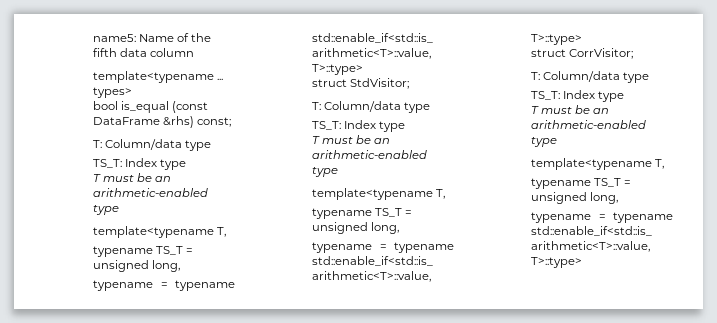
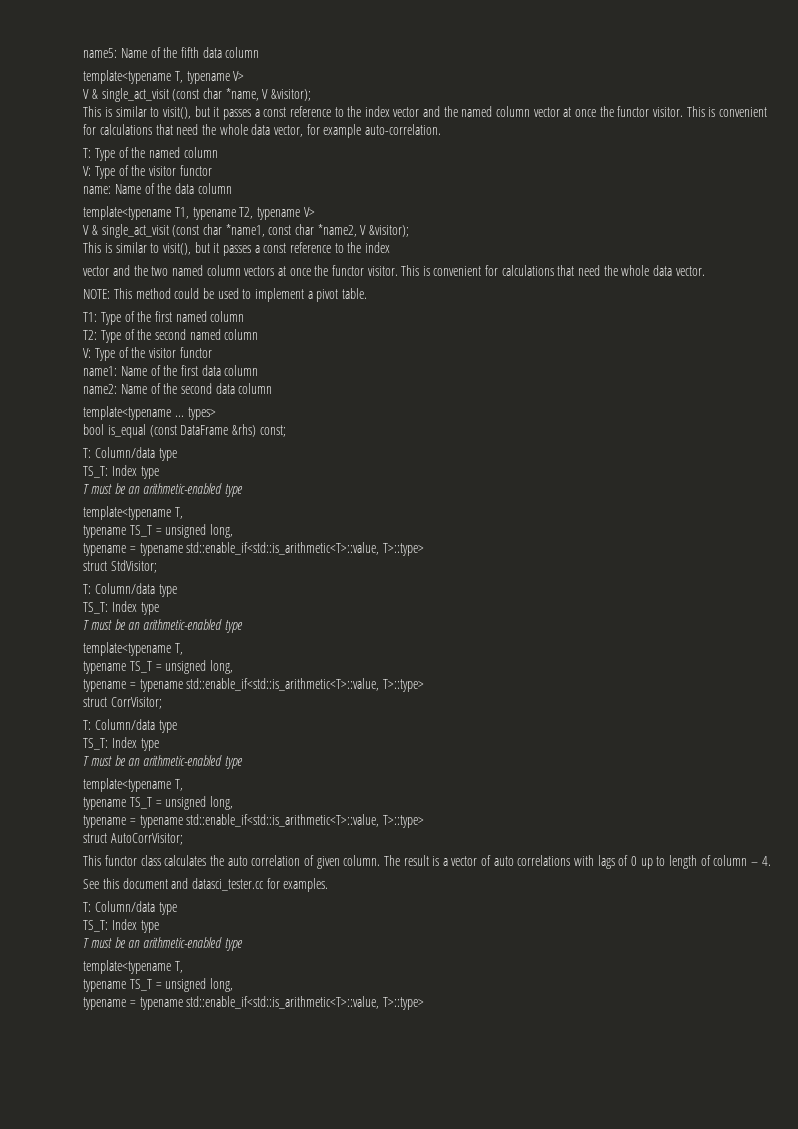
(195, 52) none -> [83,70,245,84] [83,88,311,102] [83,106,767,120] [83,124,441,138] [83,147,218,161] [83,165,212,179] [83,183,232,194] [83,206,315,220] [83,224,409,238] [83,242,390,256] [83,265,705,276] [83,288,367,302] [83,311,245,325] [83,329,259,343] [83,347,212,361] [83,365,259,376] [83,383,273,394] // template<typename T, typename V> // V & single_act_visit (const char *name, V &visitor); // This is similar to visit(), but it passes a const reference to the index vector and the named column vector at once the functor visitor. This is convenient for calculations that need the whole data vector, for example auto-correlation. // T: Type of the named column // V: Type of the visitor functor // name: Name of the data column // template<typename T1, typename T2, typename V> // V & single_act_visit (const char *name1, const char *name2, V &visitor); // This is similar to visit(), but it passes a const reference to the index // vector and the two named column vectors at once the functor visitor. This is convenient for calculations that need the whole data vector. // NOTE: This method could be used to implement a pivot table. // T1: Type of the first named column // T2: Type of the second named column // V: Type of the visitor functor // name1: Name of the first data column // name2: Name of the second data column
(583, 262) none -> [83,833,184,845] [83,855,771,869] [83,878,329,892] [83,901,177,915] [83,919,159,933] [83,937,243,951] [83,960,184,974] [83,978,234,992] [83,996,425,1010] // struct AutoCorrVisitor; // This functor class calculates the auto correlation of given column. The result is a vector of auto correlations with lags of 0 up to length of column – 4. // See this document and datasci_tester.cc for examples. // T: Column/data type // TS_T: Index type // T must be an arithmetic-enabled type // template<typename T, // typename TS_T = unsigned long, // typename = typename std::enable_if<std::is_arithmetic<T>::value, T>::type>

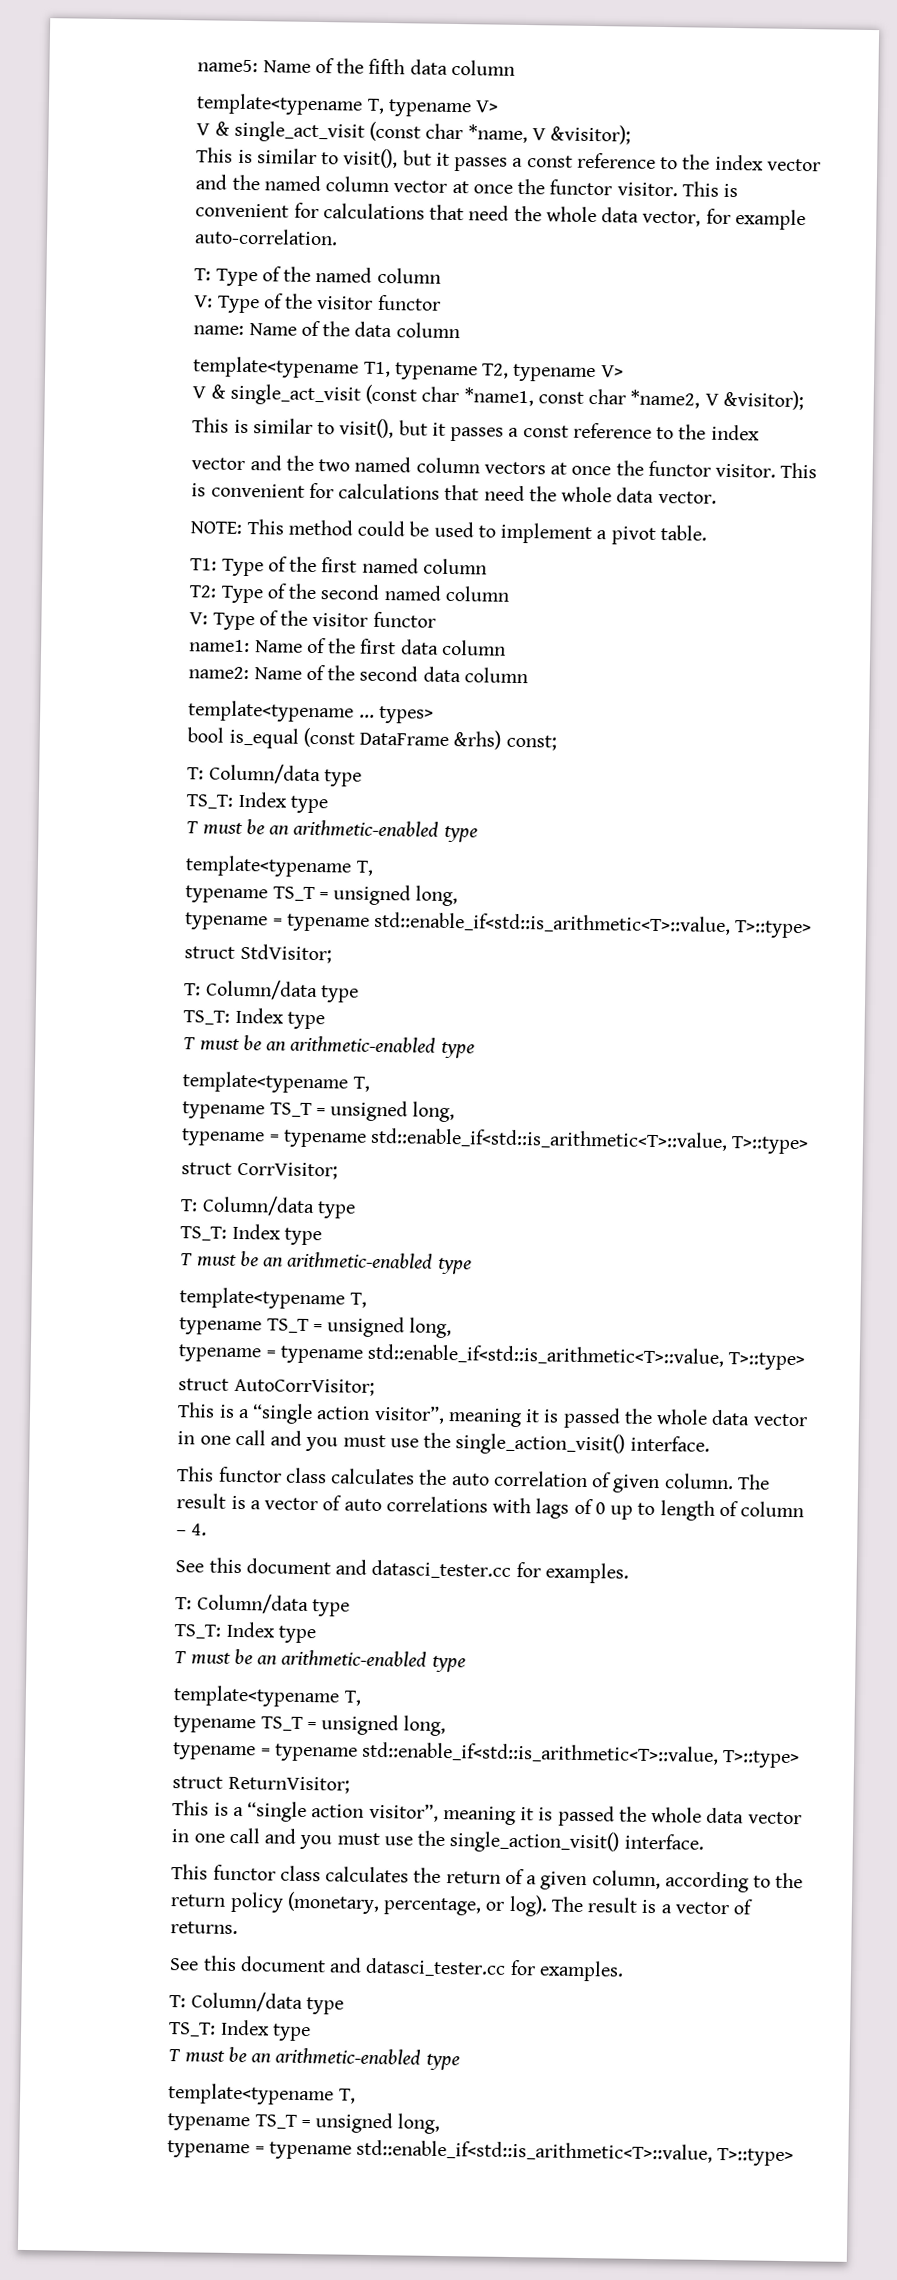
(184, 839) none -> [177,1402,808,1429] [177,1429,710,1456] // This is a “single action visitor”, meaning it is passed the whole data vector in one call and you must use the single_action_visit() interface.
(425, 1003) none -> [172,1775,350,1794] [172,1800,802,1827] [171,1827,704,1854] [171,1864,804,1893] [170,1891,755,1917] [170,1921,239,1935] [169,1955,624,1982] [169,1991,344,2015] [168,2019,311,2042] [168,2046,460,2071] [168,2083,356,2106] [167,2112,441,2134] [167,2139,795,2167] // struct ReturnVisitor; // This is a “single action visitor”, meaning it is passed the whole data vector in one call and you must use the single_action_visit() interface. // This functor class calculates the return of a given column, according to the return policy (monetary, percentage, or log). The result is a vector of returns. // See this document and datasci_tester.cc for examples. // T: Column/data type // TS_T: Index type // T must be an arithmetic-enabled type // template<typename T, // typename TS_T = unsigned long, // typename = typename std::enable_if<std::is_arithmetic<T>::value, T>::type>

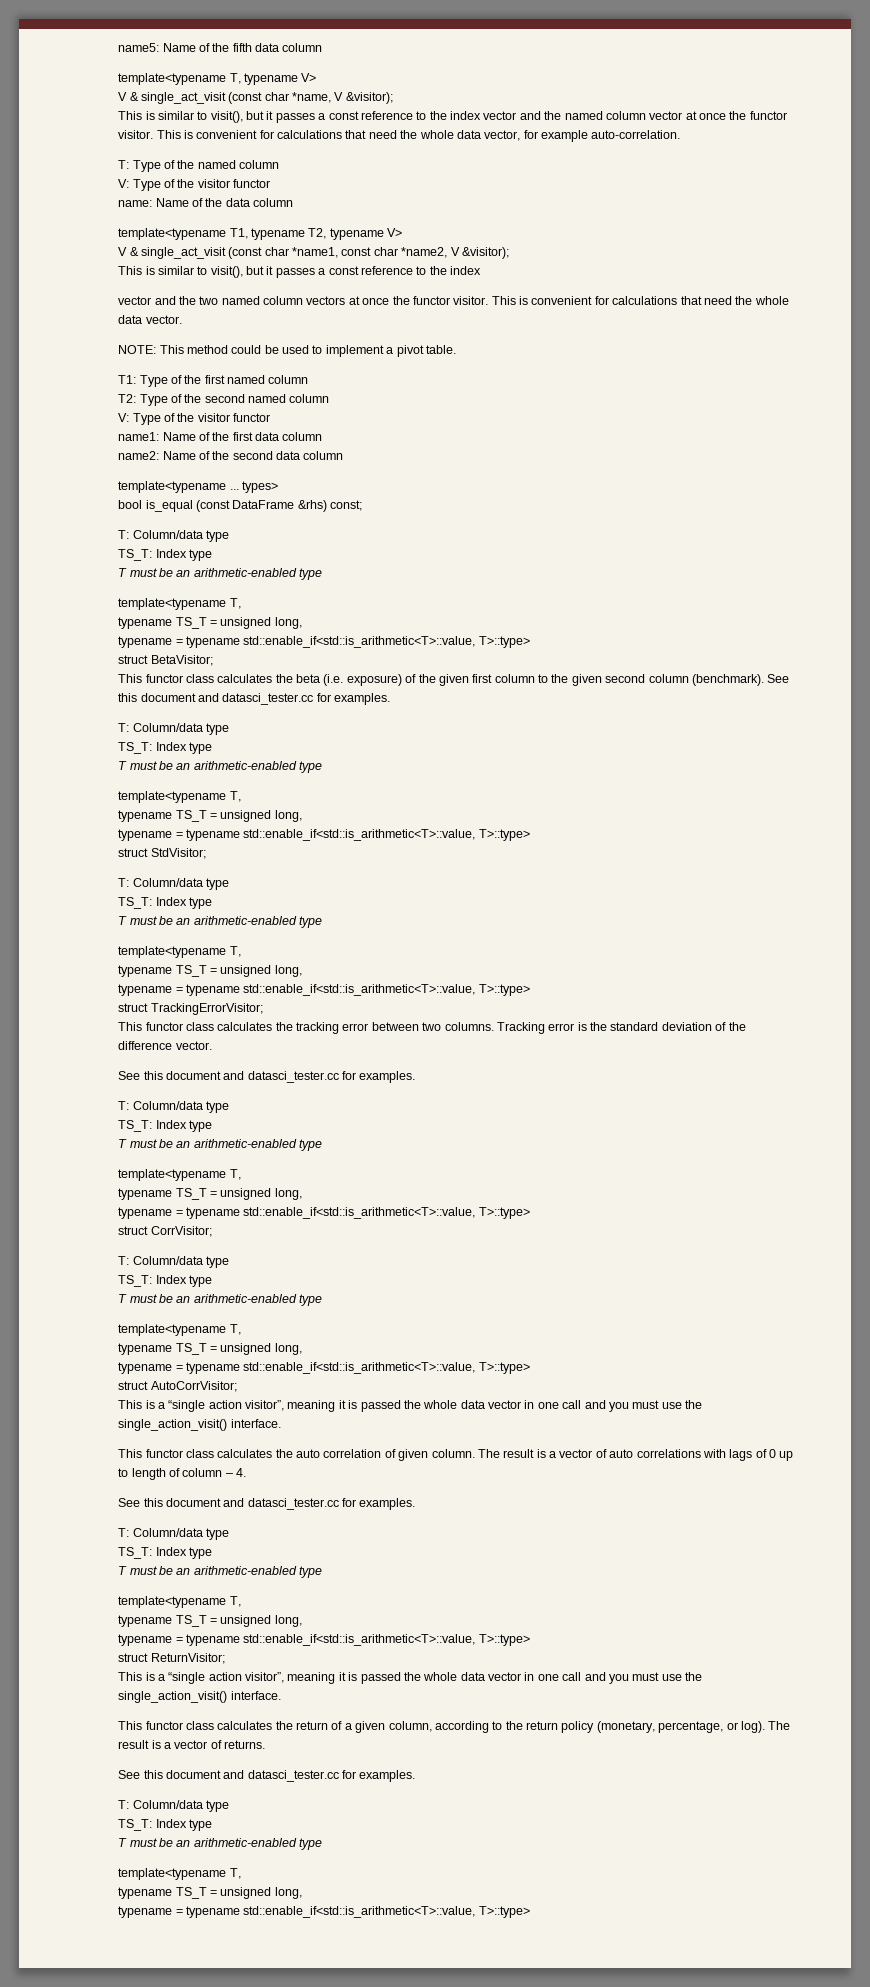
(813, 929) none -> [118,655,213,666] [118,674,790,686] [118,693,391,705] [118,723,229,735] [118,742,212,754] [118,761,323,773] [118,791,241,803] [118,810,302,822] [118,829,530,841] // struct BetaVisitor; // This functor class calculates the beta (i.e. exposure) of the given first column to the given second column (benchmark). See this document and datasci_tester.cc for examples. // T: Column/data type // TS_T: Index type // T must be an arithmetic-enabled type // template<typename T, // typename TS_T = unsigned long, // typename = typename std::enable_if<std::is_arithmetic<T>::value, T>::type>
(810, 1145) none -> [118,1003,263,1015] [118,1022,746,1034] [118,1041,212,1050] [118,1071,416,1083] [118,1101,229,1113] [118,1120,212,1132] [118,1139,323,1151] [118,1169,241,1181] [118,1188,302,1200] [118,1207,530,1219] // struct TrackingErrorVisitor; // This functor class calculates the tracking error between two columns. Tracking error is the standard deviation of the difference vector. // See this document and datasci_tester.cc for examples. // T: Column/data type // TS_T: Index type // T must be an arithmetic-enabled type // template<typename T, // typename TS_T = unsigned long, // typename = typename std::enable_if<std::is_arithmetic<T>::value, T>::type>

